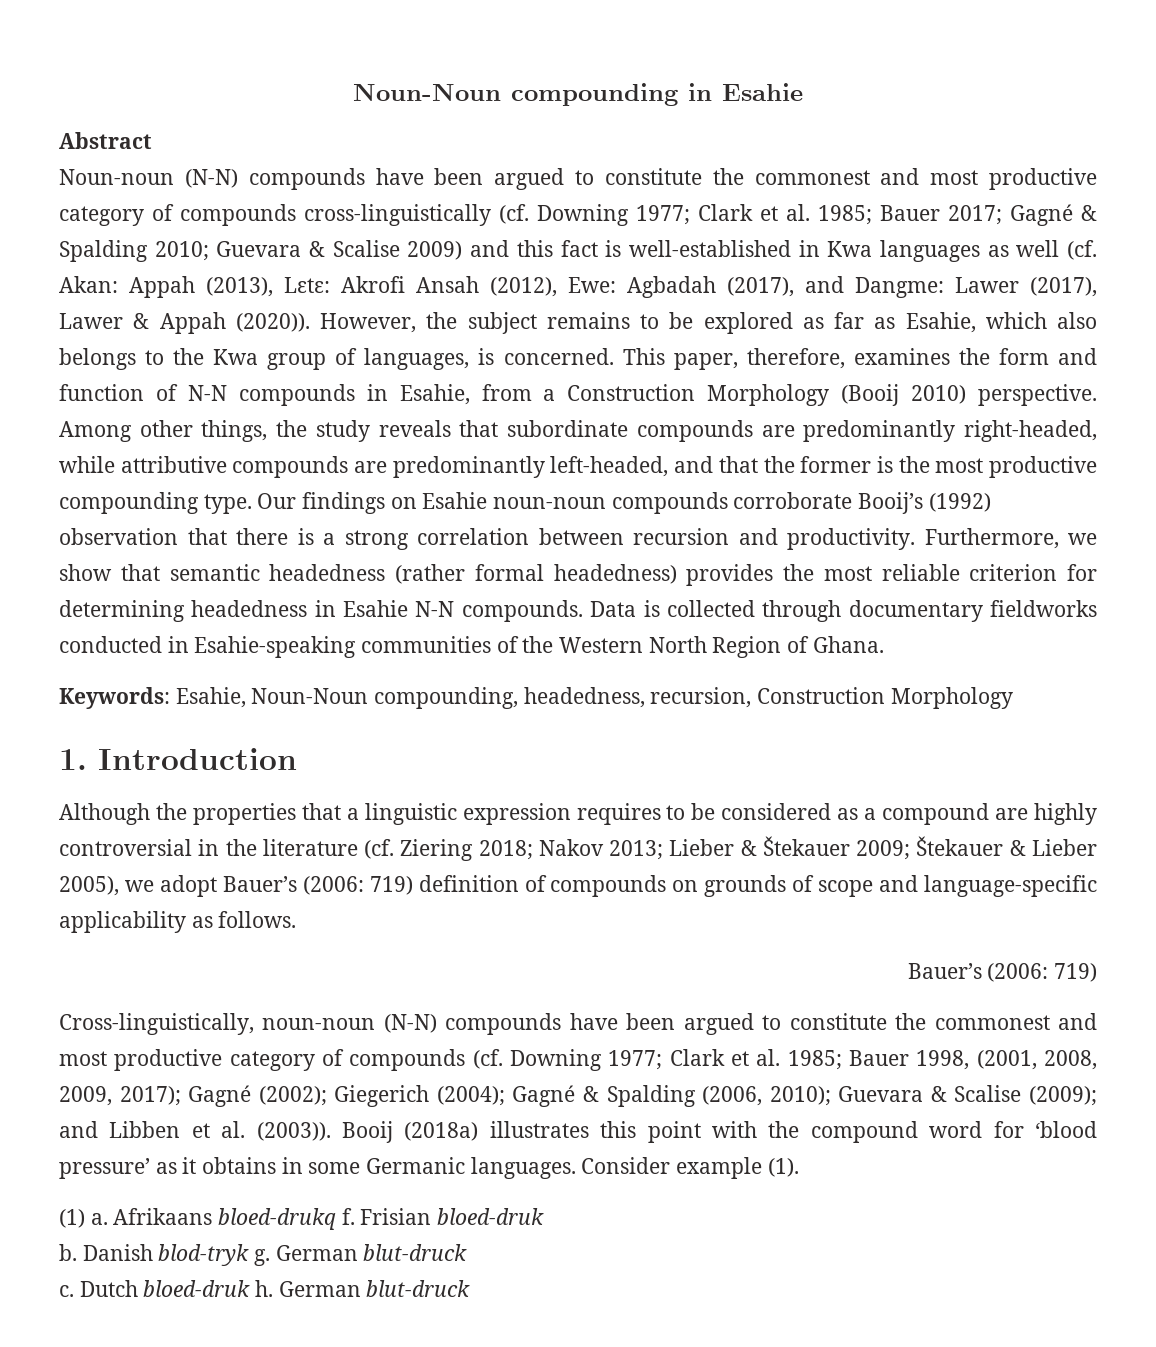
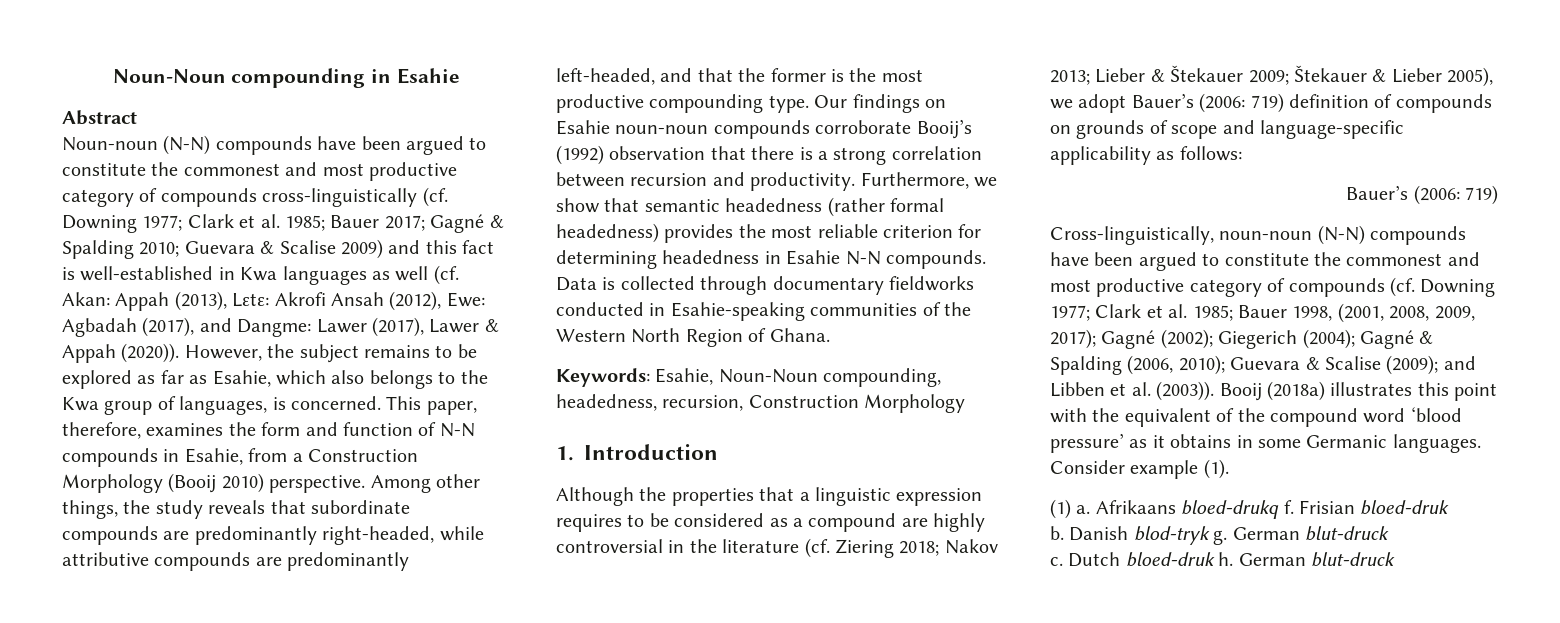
[218,911,297,928] follows. -> [1179,146,1242,161] follows:
(800, 1129) none -> [1124,408,1265,427] equivalent of the
[993,1121,1024,1138] for -> (1406, 415) none

